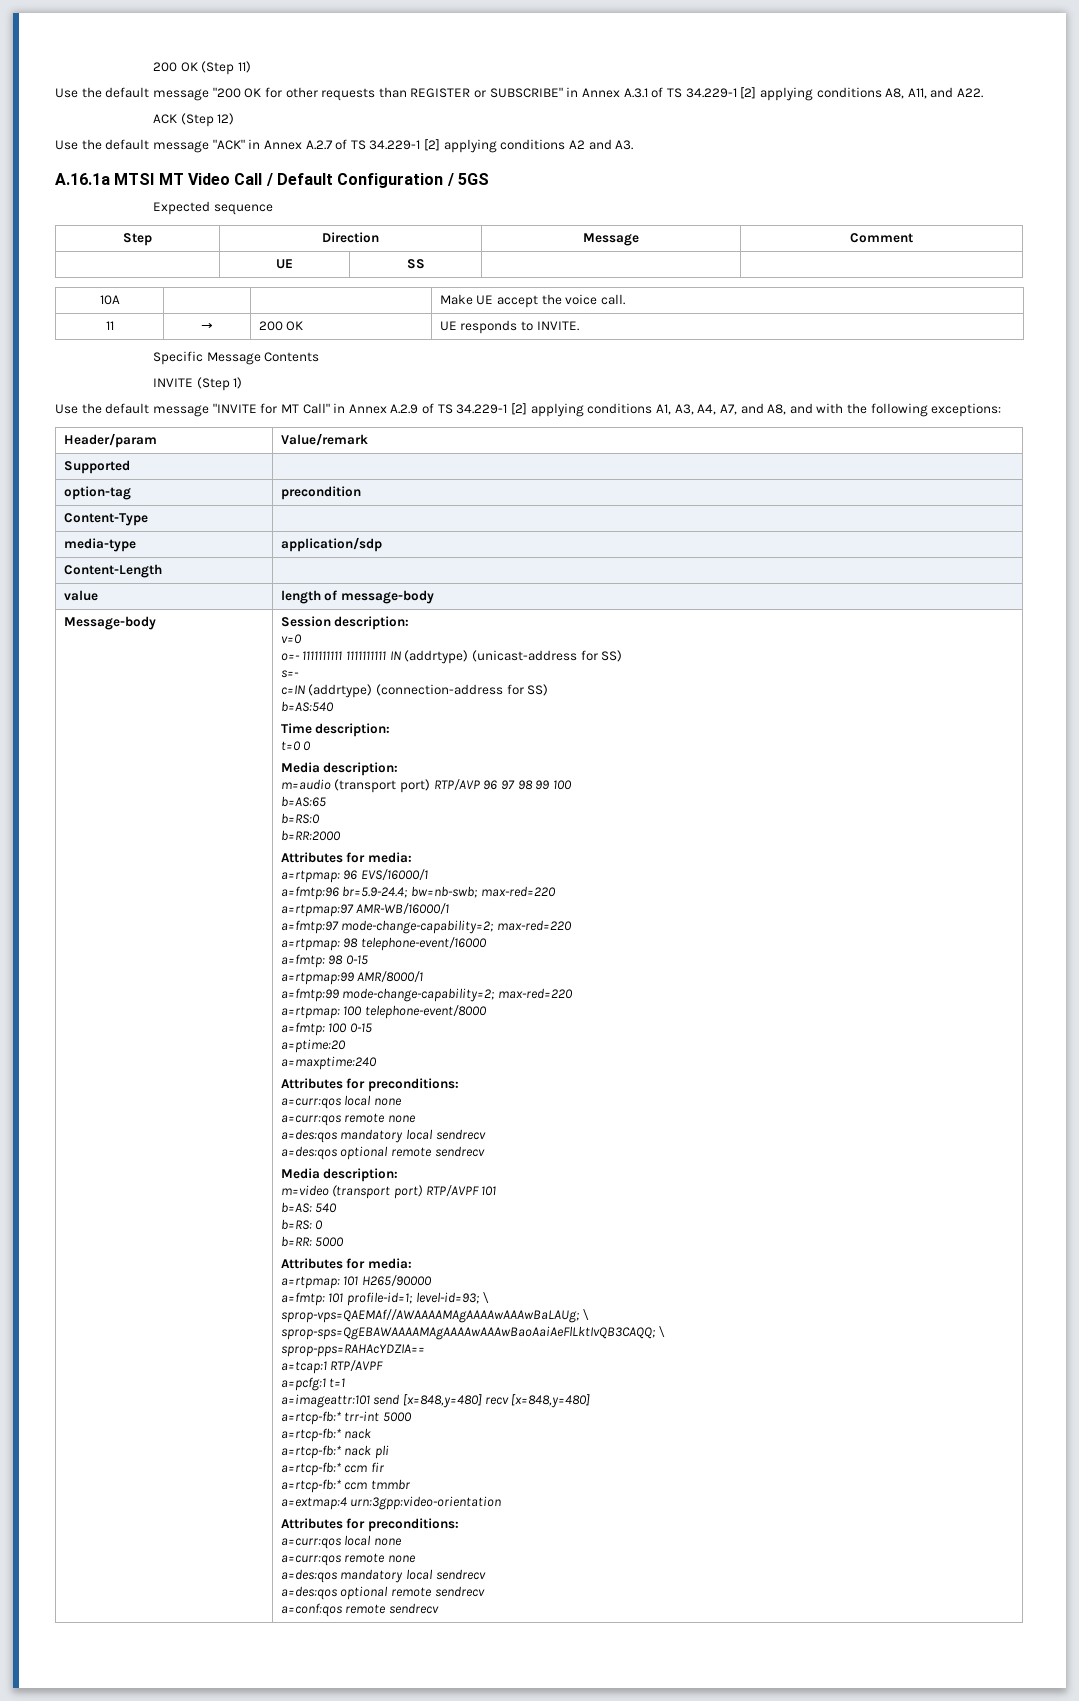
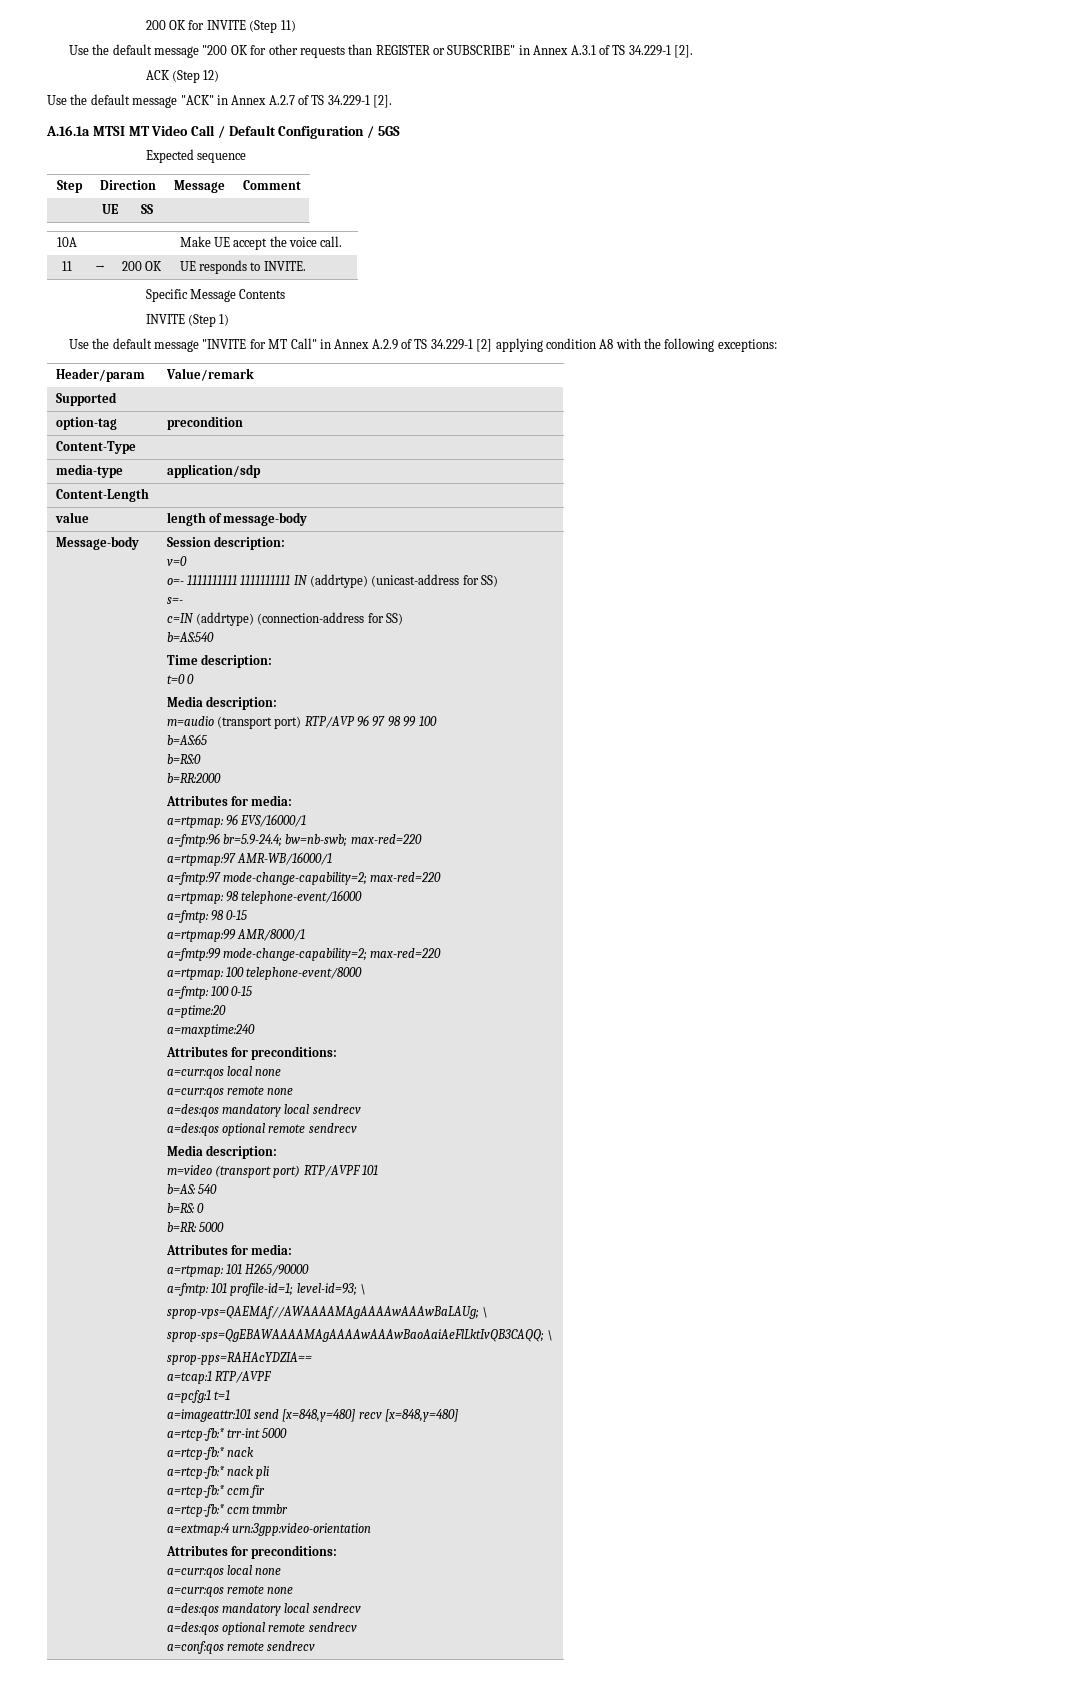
[153,62,198,72] 200 OK -> [145,20,246,30] 200 OK for INVITE
[740,87,984,101] [2] applying conditions A8, A11, and A22. -> [674,45,694,58] [2].
[424,139,634,153] [2] applying conditions A2 and A3. -> [373,95,393,108] [2].
[587,403,813,415] conditions A1, A3, A4, A7, and A8, and -> [545,338,614,349] condition A8

